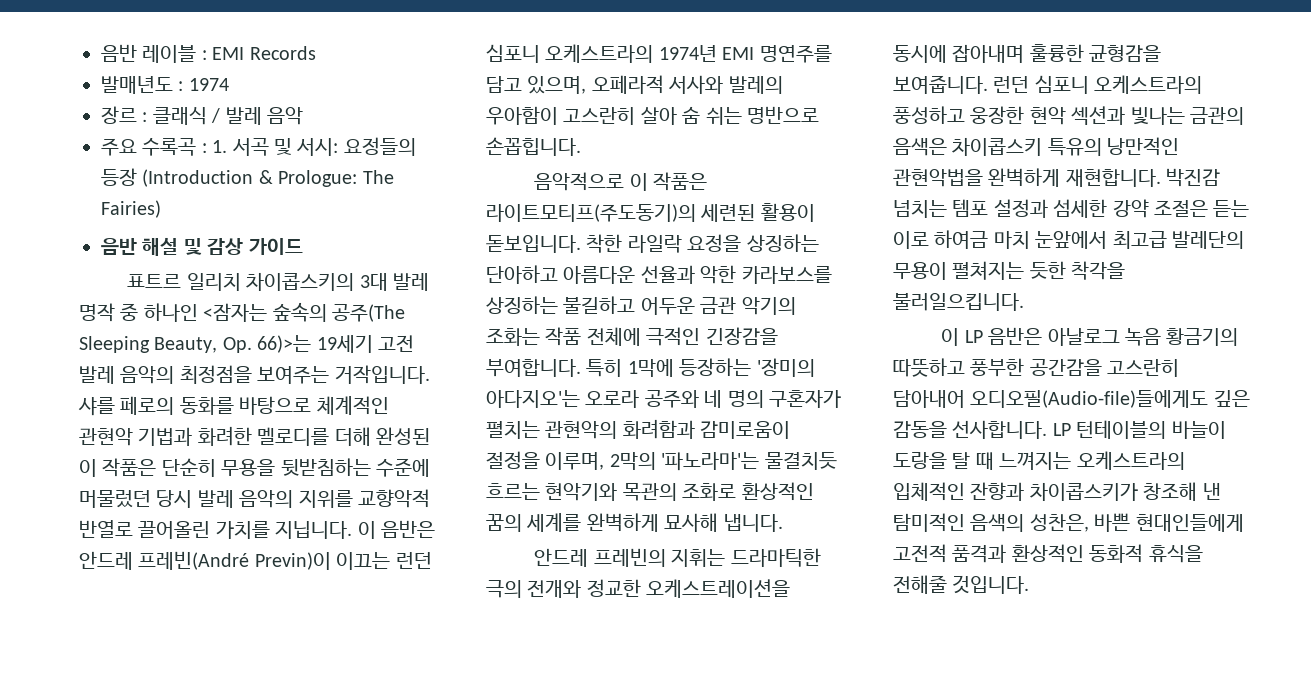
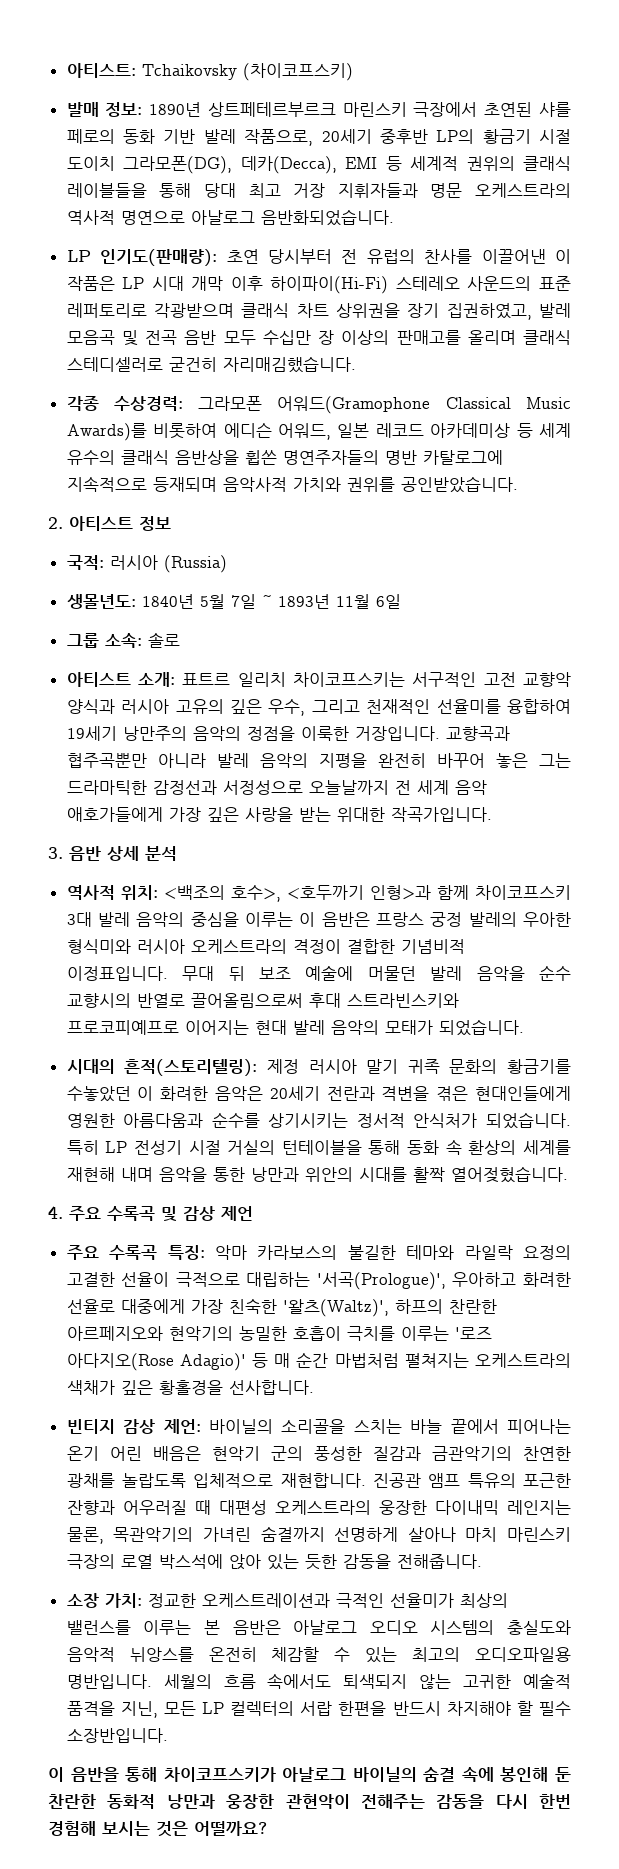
[101,44,316,63] [101,76,229,94] [101,106,303,125] [101,137,416,156] [101,168,394,187] [101,200,161,218] [101,237,303,256] [127,272,430,291] [79,302,405,322] [79,335,414,353] [79,365,430,384] [78,396,389,416] [79,426,430,446] [79,458,430,477] [79,489,430,508] [79,520,435,539] [79,551,432,570] [486,44,832,63] [486,75,783,94] [486,106,819,125] [486,137,581,156] [534,172,708,191] [486,203,815,222] [486,234,819,253] [486,265,832,284] [486,296,796,315] [486,327,778,346] [486,358,815,377] [486,390,841,408] [486,419,791,439] [486,451,837,471] [486,482,814,501] [486,513,783,532] [534,548,821,567] [486,579,791,598] [893,44,1162,63] [893,75,1203,94] [893,106,1244,125] [893,137,1180,156] [893,168,1221,187] [893,199,1250,218] [893,230,1244,249] [893,261,1126,280] [893,293,1024,311] [941,327,1239,346] [893,358,1180,377] [893,390,1250,408] [893,420,1226,439] [893,451,1185,470] [893,482,1221,501] [893,513,1244,532] [893,544,1203,563] [893,575,1030,594] 음반 레이블 : EMI Records // 발매년도 : 1974 // 장르 : 클래식 / 발레 음악 // 주요 수록곡 : 1. 서곡 및 서시: 요정들의 등장 (Introduction & Prologue: The Fairies) // 음반 해설 및 감상 가이드 // 표트르 일리치 차이콥스키의 3대 발레 명작 중 하나인 <잠자는 숲속의 공주(The Sleeping Beauty, Op. 66)>는 19세기 고전 발레 음악의 최정점을 보여주는 거작입니다. 샤를 페로의 동화를 바탕으로 체계적인 관현악 기법과 화려한 멜로디를 더해 완성된 이 작품은 단순히 무용을 뒷받침하는 수준에 머물렀던 당시 발레 음악의 지위를 교향악적 반열로 끌어올린 가치를 지닙니다. 이 음반은 안드레 프레빈(André Previn)이 이끄는 런던 심포니 오케스트라의 1974년 EMI 명연주를 담고 있으며, 오페라적 서사와 발레의 우아함이 고스란히 살아 숨 쉬는 명반으로 손꼽힙니다. // 음악적으로 이 작품은 라이트모티프(주도동기)의 세련된 활용이 돋보입니다. 착한 라일락 요정을 상징하는 단아하고 아름다운 선율과 악한 카라보스를 상징하는 불길하고 어두운 금관 악기의 조화는 작품 전체에 극적인 긴장감을 부여합니다. 특히 1막에 등장하는 '장미의 아다지오'는 오로라 공주와 네 명의 구혼자가 펼치는 관현악의 화려함과 감미로움이 절정을 이루며, 2막의 '파노라마'는 물결치듯 흐르는 현악기와 목관의 조화로 환상적인 꿈의 세계를 완벽하게 묘사해 냅니다. // 안드레 프레빈의 지휘는 드라마틱한 극의 전개와 정교한 오케스트레이션을 동시에 잡아내며 훌륭한 균형감을 보여줍니다. 런던 심포니 오케스트라의 풍성하고 웅장한 현악 섹션과 빛나는 금관의 음색은 차이콥스키 특유의 낭만적인 관현악법을 완벽하게 재현합니다. 박진감 넘치는 템포 설정과 섬세한 강약 조절은 듣는 이로 하여금 마치 눈앞에서 최고급 발레단의 무용이 펼쳐지는 듯한 착각을 불러일으킵니다. // 이 LP 음반은 아날로그 녹음 황금기의 따뜻하고 풍부한 공간감을 고스란히 담아내어 오디오필(Audio-file)들에게도 깊은 감동을 선사합니다. LP 턴테이블의 바늘이 도랑을 탈 때 느껴지는 오케스트라의 입체적인 잔향과 차이콥스키가 창조해 낸 탐미적인 음색의 성찬은, 바쁜 현대인들에게 고전적 품격과 환상적인 동화적 휴식을 전해줄 것입니다. -> [66,63,353,81] [66,102,571,117] [66,129,571,146] [66,156,571,174] [66,183,571,198] [66,209,394,226] [66,249,572,267] [66,276,571,294] [66,303,571,320] [66,330,572,346] [66,356,356,373] [66,396,571,414] [66,422,572,441] [66,450,503,465] [66,476,518,493] [48,516,171,531] [66,555,227,573] [66,594,401,609] [66,632,180,648] [66,672,571,687] [66,699,572,716] [66,726,510,741] [66,753,572,768] [66,780,487,795] [66,807,492,822] [48,846,177,861] [66,885,571,902] [66,912,571,927] [66,939,465,954] [66,965,572,981] [66,993,459,1008] [66,1019,524,1036] [66,1059,571,1077] [66,1086,572,1102] [66,1112,571,1129] [66,1139,571,1155] [66,1166,568,1183] [48,1206,253,1222] [66,1245,572,1260] [66,1272,571,1290] [66,1298,497,1317] [66,1326,492,1341] [66,1352,572,1371] [66,1380,314,1395] [66,1419,572,1434] [66,1446,571,1461] [66,1473,571,1488] [66,1500,571,1515] [66,1526,571,1544] [66,1554,482,1570] [66,1593,508,1608] [66,1620,571,1635] [66,1647,571,1663] [66,1673,571,1689] [66,1701,571,1718] [66,1728,168,1743] [48,1767,571,1782] [48,1794,571,1809] [48,1821,267,1837] 아티스트: Tchaikovsky (차이코프스키) // 발매 정보: 1890년 상트페테르부르크 마린스키 극장에서 초연된 샤를 페로의 동화 기반 발레 작품으로, 20세기 중후반 LP의 황금기 시절 도이치 그라모폰(DG), 데카(Decca), EMI 등 세계적 권위의 클래식 레이블들을 통해 당대 최고 거장 지휘자들과 명문 오케스트라의 역사적 명연으로 아날로그 음반화되었습니다. // LP 인기도(판매량): 초연 당시부터 전 유럽의 찬사를 이끌어낸 이 작품은 LP 시대 개막 이후 하이파이(Hi-Fi) 스테레오 사운드의 표준 레퍼토리로 각광받으며 클래식 차트 상위권을 장기 집권하였고, 발레 모음곡 및 전곡 음반 모두 수십만 장 이상의 판매고를 올리며 클래식 스테디셀러로 굳건히 자리매김했습니다. // 각종 수상경력: 그라모폰 어워드(Gramophone Classical Music Awards)를 비롯하여 에디슨 어워드, 일본 레코드 아카데미상 등 세계 유수의 클래식 음반상을 휩쓴 명연주자들의 명반 카탈로그에 지속적으로 등재되며 음악사적 가치와 권위를 공인받았습니다. // 2. 아티스트 정보 // 국적: 러시아 (Russia) // 생몰년도: 1840년 5월 7일 ~ 1893년 11월 6일 // 그룹 소속: 솔로 // 아티스트 소개: 표트르 일리치 차이코프스키는 서구적인 고전 교향악 양식과 러시아 고유의 깊은 우수, 그리고 천재적인 선율미를 융합하여 19세기 낭만주의 음악의 정점을 이룩한 거장입니다. 교향곡과 협주곡뿐만 아니라 발레 음악의 지평을 완전히 바꾸어 놓은 그는 드라마틱한 감정선과 서정성으로 오늘날까지 전 세계 음악 애호가들에게 가장 깊은 사랑을 받는 위대한 작곡가입니다. // 3. 음반 상세 분석 // 역사적 위치: <백조의 호수>, <호두까기 인형>과 함께 차이코프스키 3대 발레 음악의 중심을 이루는 이 음반은 프랑스 궁정 발레의 우아한 형식미와 러시아 오케스트라의 격정이 결합한 기념비적 이정표입니다. 무대 뒤 보조 예술에 머물던 발레 음악을 순수 교향시의 반열로 끌어올림으로써 후대 스트라빈스키와 프로코피예프로 이어지는 현대 발레 음악의 모태가 되었습니다. // 시대의 흔적(스토리텔링): 제정 러시아 말기 귀족 문화의 황금기를 수놓았던 이 화려한 음악은 20세기 전란과 격변을 겪은 현대인들에게 영원한 아름다움과 순수를 상기시키는 정서적 안식처가 되었습니다. 특히 LP 전성기 시절 거실의 턴테이블을 통해 동화 속 환상의 세계를 재현해 내며 음악을 통한 낭만과 위안의 시대를 활짝 열어젖혔습니다. // 4. 주요 수록곡 및 감상 제언 // 주요 수록곡 특징: 악마 카라보스의 불길한 테마와 라일락 요정의 고결한 선율이 극적으로 대립하는 '서곡(Prologue)', 우아하고 화려한 선율로 대중에게 가장 친숙한 '왈츠(Waltz)', 하프의 찬란한 아르페지오와 현악기의 농밀한 호흡이 극치를 이루는 '로즈 아다지오(Rose Adagio)' 등 매 순간 마법처럼 펼쳐지는 오케스트라의 색채가 깊은 황홀경을 선사합니다. // 빈티지 감상 제언: 바이닐의 소리골을 스치는 바늘 끝에서 피어나는 온기 어린 배음은 현악기 군의 풍성한 질감과 금관악기의 찬연한 광채를 놀랍도록 입체적으로 재현합니다. 진공관 앰프 특유의 포근한 잔향과 어우러질 때 대편성 오케스트라의 웅장한 다이내믹 레인지는 물론, 목관악기의 가녀린 숨결까지 선명하게 살아나 마치 마린스키 극장의 로열 박스석에 앉아 있는 듯한 감동을 전해줍니다. // 소장 가치: 정교한 오케스트레이션과 극적인 선율미가 최상의 밸런스를 이루는 본 음반은 아날로그 오디오 시스템의 충실도와 음악적 뉘앙스를 온전히 체감할 수 있는 최고의 오디오파일용 명반입니다. 세월의 흐름 속에서도 퇴색되지 않는 고귀한 예술적 품격을 지닌, 모든 LP 컬렉터의 서랍 한편을 반드시 차지해야 할 필수 소장반입니다. // 이 음반을 통해 차이코프스키가 아날로그 바이닐의 숨결 속에 봉인해 둔 찬란한 동화적 낭만과 웅장한 관현악이 전해주는 감동을 다시 한번 경험해 보시는 것은 어떨까요?

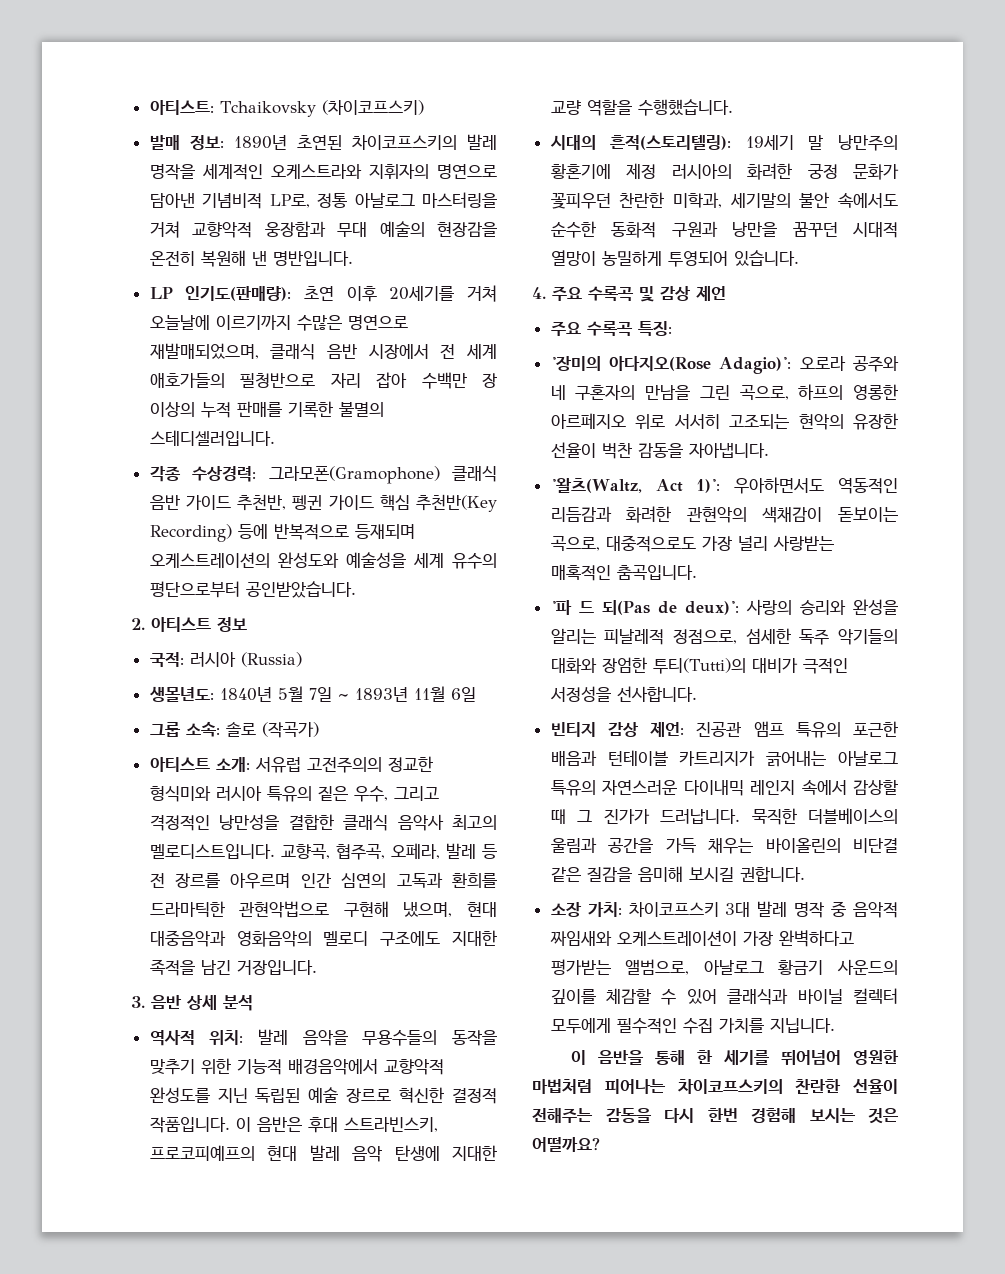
[207,102,571,117] [66,129,571,146] [66,156,571,174] [66,183,571,198] [66,209,394,226] [66,249,572,267] [66,276,571,294] [66,303,571,320] [66,330,572,346] [66,356,356,373] [66,396,571,414] [66,422,572,441] [66,450,503,465] [66,476,395,492] 상트페테르부르크 마린스키 극장에서 초연된 샤를 페로의 동화 기반 발레 작품으로, 20세기 중후반 LP의 황금기 시절 도이치 그라모폰(DG), 데카(Decca), EMI 등 세계적 권위의 클래식 레이블들을 통해 당대 최고 거장 지휘자들과 명문 오케스트라의 역사적 명연으로 아날로그 음반화되었습니다. // LP 인기도(판매량): 초연 당시부터 전 유럽의 찬사를 이끌어낸 이 작품은 LP 시대 개막 이후 하이파이(Hi-Fi) 스테레오 사운드의 표준 레퍼토리로 각광받으며 클래식 차트 상위권을 장기 집권하였고, 발레 모음곡 및 전곡 음반 모두 수십만 장 이상의 판매고를 올리며 클래식 스테디셀러로 굳건히 자리매김했습니다. // 각종 수상경력: 그라모폰 어워드(Gramophone Classical Music Awards)를 비롯하여 에디슨 어워드, 일본 레코드 아카데미상 등 세계 유수의 클래식 음반상을 휩쓴 명연주자들의 명반 카탈로그에 지속적으로 등재되며 음악사적 가치와 권위를 -> [296,134,497,150] [149,164,497,180] [149,192,498,209] [149,221,497,238] [149,250,353,267] [149,285,498,302] [149,315,408,331] [149,343,498,360] [149,372,497,389] [149,401,384,418] [149,430,275,446] [149,466,497,484] [149,494,497,512] [149,524,415,542] [149,552,497,569] [149,581,240,598] 초연된 차이코프스키의 발레 명작을 세계적인 오케스트라와 지휘자의 명연으로 담아낸 기념비적 LP로, 정통 아날로그 마스터링을 거쳐 교향악적 웅장함과 무대 예술의 현장감을 온전히 복원해 낸 명반입니다. // LP 인기도(판매량): 초연 이후 20세기를 거쳐 오늘날에 이르기까지 수많은 명연으로 재발매되었으며, 클래식 음반 시장에서 전 세계 애호가들의 필청반으로 자리 잡아 수백만 장 이상의 누적 판매를 기록한 불멸의 스테디셀러입니다. // 각종 수상경력: 그라모폰(Gramophone) 클래식 음반 가이드 추천반, 펭귄 가이드 핵심 추천반(Key Recording) 등에 반복적으로 등재되며 오케스트레이션의 완성도와 예술성을 세계 유수의 평단으로부터
(180, 640) none -> [261,722,319,738] (작곡가)
[182,672,571,687] [66,699,572,716] [66,726,510,741] [66,753,572,768] [66,780,487,795] [66,807,492,822] 표트르 일리치 차이코프스키는 서구적인 고전 교향악 양식과 러시아 고유의 깊은 우수, 그리고 천재적인 선율미를 융합하여 19세기 낭만주의 음악의 정점을 이룩한 거장입니다. 교향곡과 협주곡뿐만 아니라 발레 음악의 지평을 완전히 바꾸어 놓은 그는 드라마틱한 감정선과 서정성으로 오늘날까지 전 세계 음악 애호가들에게 가장 깊은 사랑을 받는 위대한 작곡가입니다. -> [254,756,433,773] [149,786,439,802] [149,814,497,831] [149,843,497,860] [149,872,497,889] [149,901,497,918] [149,930,497,947] [149,959,317,976] 서유럽 고전주의의 정교한 형식미와 러시아 특유의 짙은 우수, 그리고 격정적인 낭만성을 결합한 클래식 음악사 최고의 멜로디스트입니다. 교향곡, 협주곡, 오페라, 발레 등 전 장르를 아우르며 인간 심연의 고독과 환희를 드라마틱한 관현악법으로 구현해 냈으며, 현대 대중음악과 영화음악의 멜로디 구조에도 지대한 족적을 남긴 거장입니다.
[163,885,571,902] [66,912,571,927] [66,939,465,954] [66,965,572,981] [66,993,459,1008] [66,1019,524,1036] [66,1059,571,1077] [66,1086,572,1102] [66,1112,571,1129] [66,1139,571,1155] [66,1166,568,1183] <백조의 호수>, <호두까기 인형>과 함께 차이코프스키 3대 발레 음악의 중심을 이루는 이 음반은 프랑스 궁정 발레의 우아한 형식미와 러시아 오케스트라의 격정이 결합한 기념비적 이정표입니다. 무대 뒤 보조 예술에 머물던 발레 음악을 순수 교향시의 반열로 끌어올림으로써 후대 스트라빈스키와 프로코피예프로 이어지는 현대 발레 음악의 모태가 되었습니다. // 시대의 흔적(스토리텔링): 제정 러시아 말기 귀족 문화의 황금기를 수놓았던 이 화려한 음악은 20세기 전란과 격변을 겪은 현대인들에게 영원한 아름다움과 순수를 상기시키는 정서적 안식처가 되었습니다. 특히 LP 전성기 시절 거실의 턴테이블을 통해 동화 속 환상의 세계를 재현해 내며 음악을 통한 낭만과 위안의 시대를 활짝 열어젖혔습니다. -> [258,1029,497,1046] [149,1058,444,1075] [149,1087,497,1104] [149,1117,438,1133] [149,1145,497,1162] [550,99,733,116] [549,135,898,151] [550,163,899,180] [550,192,898,209] [550,221,898,238] [550,250,799,267] 발레 음악을 무용수들의 동작을 맞추기 위한 기능적 배경음악에서 교향악적 완성도를 지닌 독립된 예술 장르로 혁신한 결정적 작품입니다. 이 음반은 후대 스트라빈스키, 프로코피예프의 현대 발레 음악 탄생에 지대한 교량 역할을 수행했습니다. // 시대의 흔적(스토리텔링): 19세기 말 낭만주의 황혼기에 제정 러시아의 화려한 궁정 문화가 꽃피우던 찬란한 미학과, 세기말의 불안 속에서도 순수한 동화적 구원과 낭만을 꿈꾸던 시대적 열망이 농밀하게 투영되어 있습니다.
[214,1245,572,1260] [66,1272,571,1290] [66,1298,497,1317] [66,1326,492,1341] [66,1352,572,1371] [66,1380,314,1395] [66,1419,572,1434] [66,1446,571,1461] [66,1473,571,1488] [66,1500,571,1515] [66,1526,571,1544] [66,1554,482,1570] [66,1593,508,1608] [66,1620,571,1635] [66,1647,571,1663] [66,1673,571,1689] [66,1701,571,1718] [66,1728,168,1743] [48,1767,571,1782] [48,1794,350,1809] 악마 카라보스의 불길한 테마와 라일락 요정의 고결한 선율이 극적으로 대립하는 '서곡(Prologue)', 우아하고 화려한 선율로 대중에게 가장 친숙한 '왈츠(Waltz)', 하프의 찬란한 아르페지오와 현악기의 농밀한 호흡이 극치를 이루는 '로즈 아다지오(Rose Adagio)' 등 매 순간 마법처럼 펼쳐지는 오케스트라의 색채가 깊은 황홀경을 선사합니다. // 빈티지 감상 제언: 바이닐의 소리골을 스치는 바늘 끝에서 피어나는 온기 어린 배음은 현악기 군의 풍성한 질감과 금관악기의 찬연한 광채를 놀랍도록 입체적으로 재현합니다. 진공관 앰프 특유의 포근한 잔향과 어우러질 때 대편성 오케스트라의 웅장한 다이내믹 레인지는 물론, 목관악기의 가녀린 숨결까지 선명하게 살아나 마치 마린스키 극장의 로열 박스석에 앉아 있는 듯한 감동을 전해줍니다. // 소장 가치: 정교한 오케스트레이션과 극적인 선율미가 최상의 밸런스를 이루는 본 음반은 아날로그 오디오 시스템의 충실도와 음악적 뉘앙스를 온전히 체감할 수 있는 최고의 오디오파일용 명반입니다. 세월의 흐름 속에서도 퇴색되지 않는 고귀한 예술적 품격을 지닌, 모든 LP 컬렉터의 서랍 한편을 반드시 차지해야 할 필수 소장반입니다. // 이 음반을 통해 차이코프스키가 아날로그 바이닐의 숨결 속에 봉인해 둔 찬란한 동화적 낭만과 웅장한 관현악이 -> [550,356,899,374] [550,384,898,401] [550,413,898,430] [550,442,769,459] [550,477,898,494] [550,506,898,523] [550,535,834,552] [550,565,697,581] [550,599,898,615] [550,628,898,645] [550,657,848,674] [549,686,697,702] [550,721,898,738] [550,750,898,767] [550,779,898,796] [550,808,898,825] [550,837,898,854] [550,866,805,882] [550,901,898,918] [549,930,854,947] [550,959,898,975] [550,988,898,1005] [550,1018,835,1034] [570,1050,899,1065] [532,1079,898,1094] // '장미의 아다지오(Rose Adagio)': 오로라 공주와 네 구혼자의 만남을 그린 곡으로, 하프의 영롱한 아르페지오 위로 서서히 고조되는 현악의 유장한 선율이 벅찬 감동을 자아냅니다. // '왈츠(Waltz, Act 1)': 우아하면서도 역동적인 리듬감과 화려한 관현악의 색채감이 돋보이는 곡으로, 대중적으로도 가장 널리 사랑받는 매혹적인 춤곡입니다. // '파 드 되(Pas de deux)': 사랑의 승리와 완성을 알리는 피날레적 정점으로, 섬세한 독주 악기들의 대화와 장엄한 투티(Tutti)의 대비가 극적인 서정성을 선사합니다. // 빈티지 감상 제언: 진공관 앰프 특유의 포근한 배음과 턴테이블 카트리지가 긁어내는 아날로그 특유의 자연스러운 다이내믹 레인지 속에서 감상할 때 그 진가가 드러납니다. 묵직한 더블베이스의 울림과 공간을 가득 채우는 바이올린의 비단결 같은 질감을 음미해 보시길 권합니다. // 소장 가치: 차이코프스키 3대 발레 명작 중 음악적 짜임새와 오케스트레이션이 가장 완벽하다고 평가받는 앨범으로, 아날로그 황금기 사운드의 깊이를 체감할 수 있어 클래식과 바이닐 컬렉터 모두에게 필수적인 수집 가치를 지닙니다. // 이 음반을 통해 한 세기를 뛰어넘어 영원한 마법처럼 피어나는 차이코프스키의 찬란한 선율이

